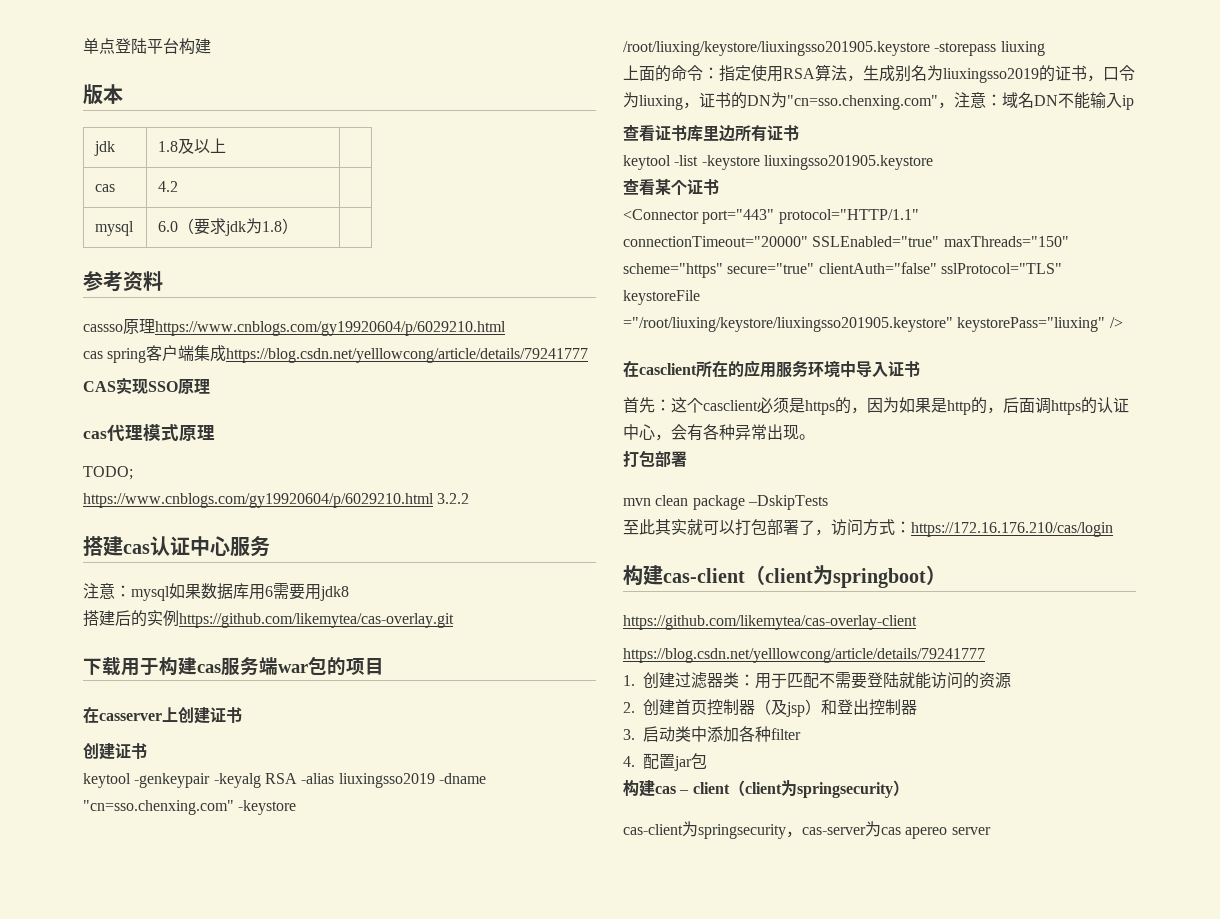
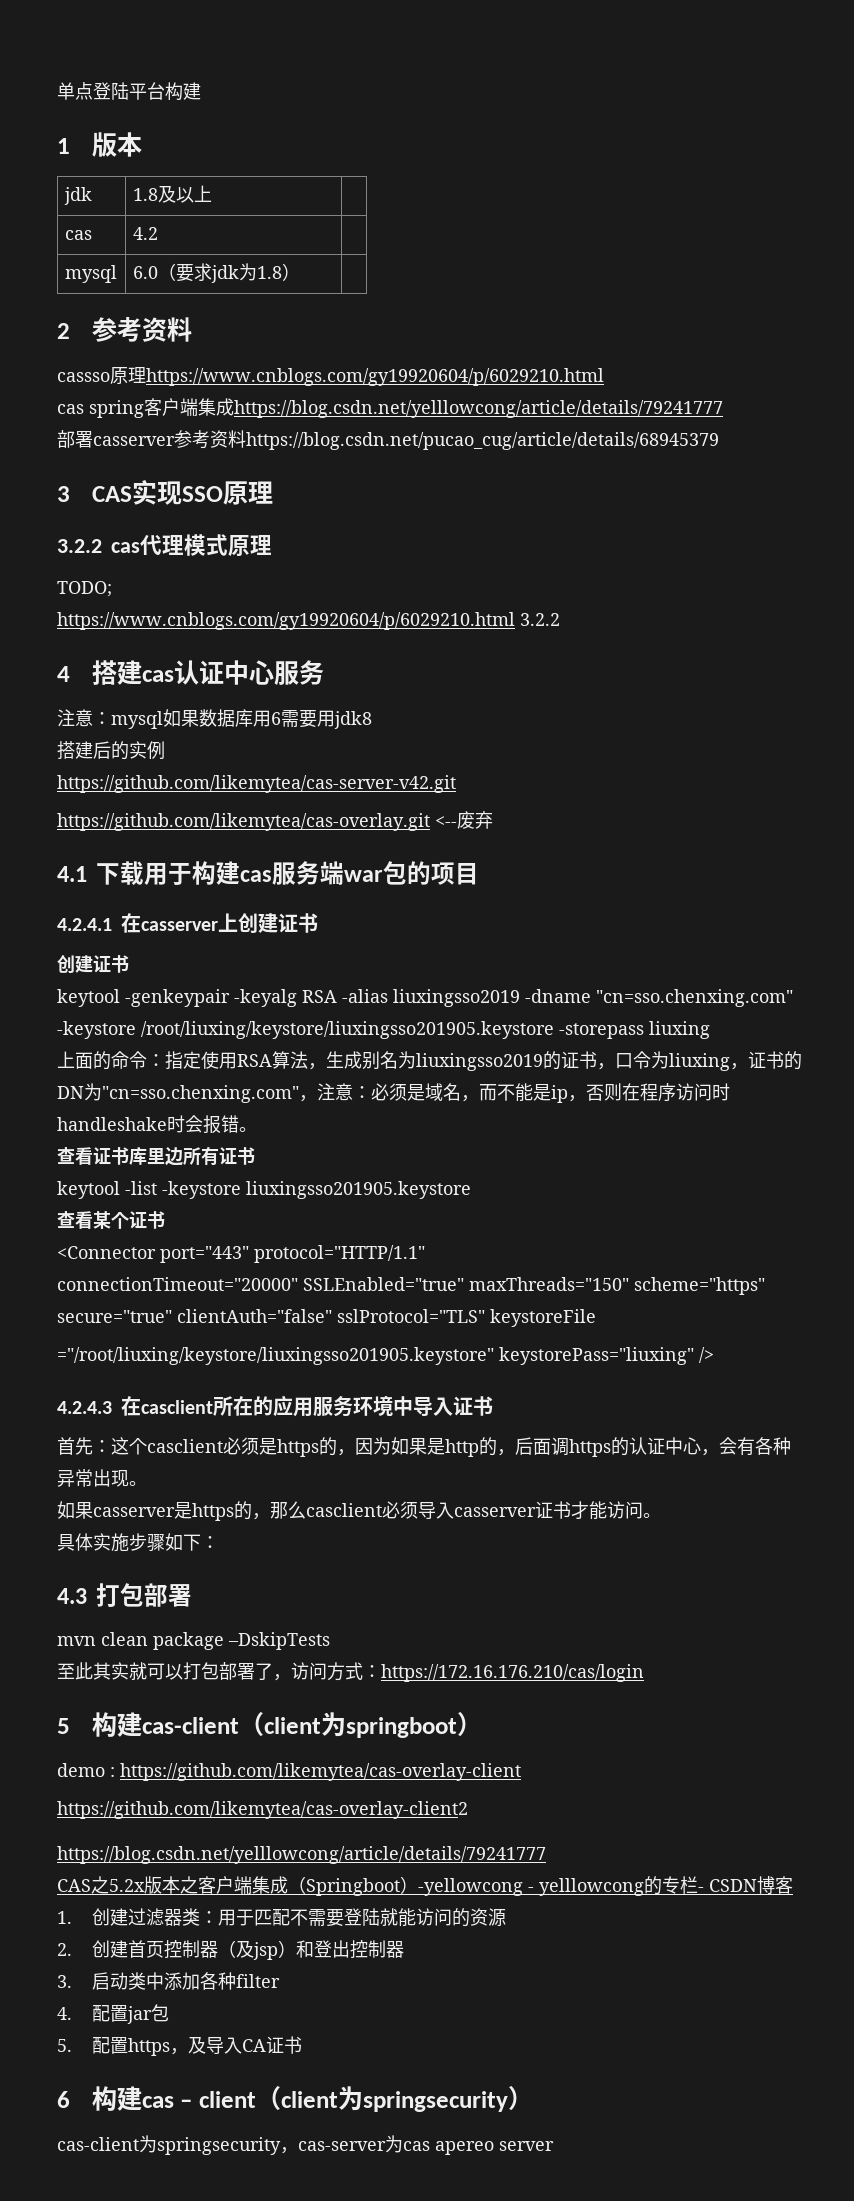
(211, 46) none -> [57,138,70,154] 1
(299, 226) none -> [57,323,70,339] 2
(589, 355) none -> [57,430,719,450] [57,486,70,502] 部署casserver参考资料https://blog.csdn.net/pucao_cug/article/details/68945379 // 3
(210, 386) none -> [57,539,102,553] 3.2.2
(470, 498) none -> [57,666,70,682] 4
(179, 618) none -> [57,775,456,793] // https://github.com/likemytea/cas-server-v42.git //
(454, 620) // -> [435,811,493,829] [57,866,87,882] <--废弃 // 4.1
(384, 666) none -> [57,918,112,931] 4.2.4.1
[1002,92,1134,110] 域名DN不能输入ip -> [371,1083,730,1103] [57,1115,257,1134] 必须是域名，而不能是ip，否则在程序访问时handleshake时会报错。
(1123, 322) none -> [57,1401,112,1414] 4.2.4.3
(815, 437) none -> [57,1501,661,1521] [57,1533,219,1552] [57,1588,87,1604] 如果casserver是https的，那么casclient必须导入casserver证书才能访问。 // 具体实施步骤如下： // 4.3
(1113, 529) none -> [57,1718,70,1734] 5
(946, 575) none -> [57,1763,115,1777] demo :
[623,648,985,663] // https://blog.csdn.net/yelllowcong/article/details/79241777 -> [57,1801,468,1819] [57,1846,546,1864] [57,1876,793,1896] // https://github.com/likemytea/cas-overlay-client2 // https://blog.csdn.net/yelllowcong/article/details/79241777 // CAS之5.2x版本之客户端集成（Springboot）-yellowcong - yelllowcong的专栏- CSDN博客
(707, 761) none -> [57,2036,302,2056] [57,2091,70,2108] 5.配置https，及导入CA证书 // 6

